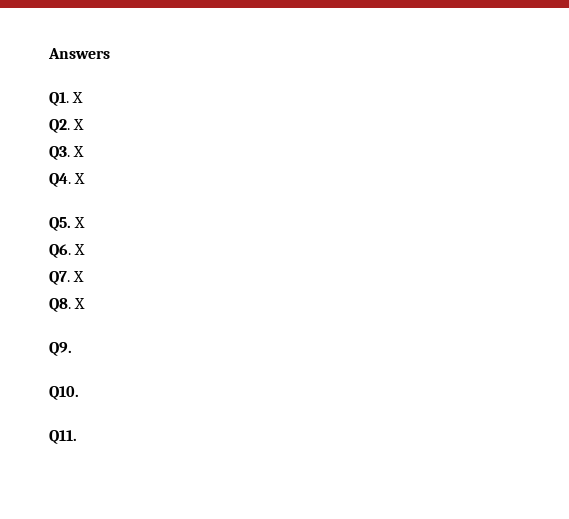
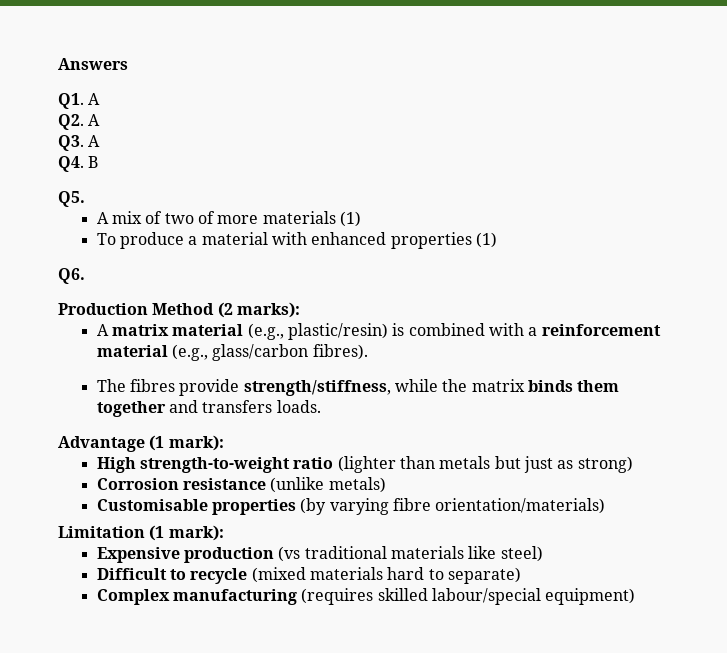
[72,92,84,103] X -> [88,93,101,105] A
[73,119,85,130] X -> [88,114,101,126] A
[73,146,85,157] X -> [88,135,101,147] A
[74,173,86,184] X -> [88,156,99,168] B
[74,217,86,228] [49,244,86,258] [49,271,85,285] [49,298,86,312] [49,342,72,356] [49,386,79,400] [49,430,77,444] X // Q6. X // Q7. X // Q8. X // Q9. // Q10. // Q11. -> [96,211,361,227] [96,232,497,249] [58,268,85,284] [58,302,300,318] [96,323,661,340] [96,344,368,361] [96,379,620,396] [96,400,321,417] [58,435,224,452] [96,456,633,473] [96,477,386,493] [96,498,606,515] [58,525,224,541] [96,546,543,563] [96,567,521,584] [96,588,636,605] // A mix of two of more materials (1) // To produce a material with enhanced properties (1) // Q6. // Production Method (2 marks): // A matrix material (e.g., plastic/resin) is combined with a reinforcement material (e.g., glass/carbon fibres). // The fibres provide strength/stiffness, while the matrix binds them together and transfers loads. // Advantage (1 mark): // High strength-to-weight ratio (lighter than metals but just as strong) // Corrosion resistance (unlike metals) // Customisable properties (by varying fibre orientation/materials) // Limitation (1 mark): // Expensive production (vs traditional materials like steel) // Difficult to recycle (mixed materials hard to separate) // Complex manufacturing (requires skilled labour/special equipment)

